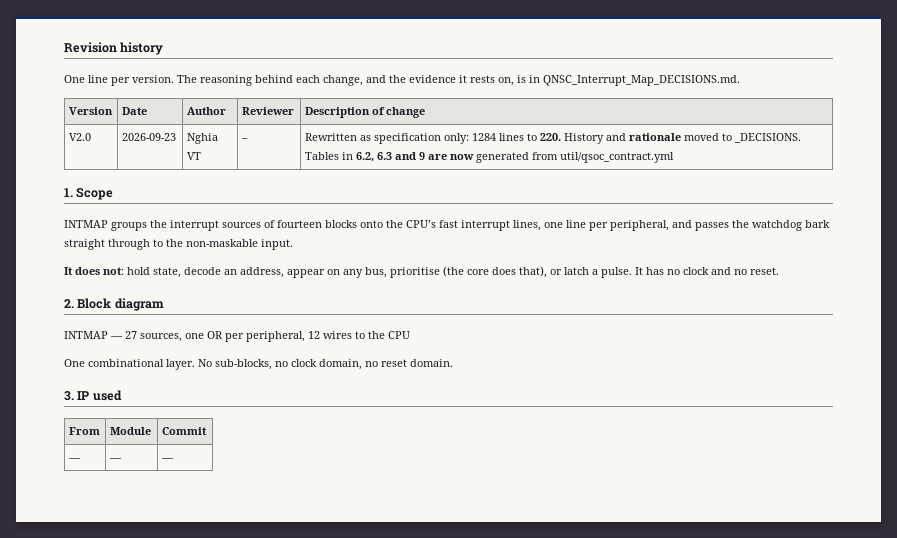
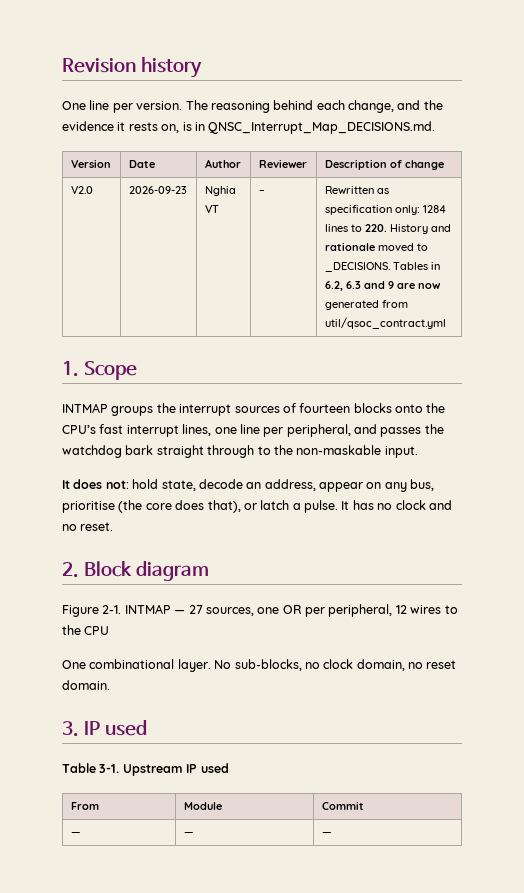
(164, 304) none -> [62,605,122,617] Figure 2-1.
(122, 395) none -> [62,763,229,776] // Table 3-1. Upstream IP used

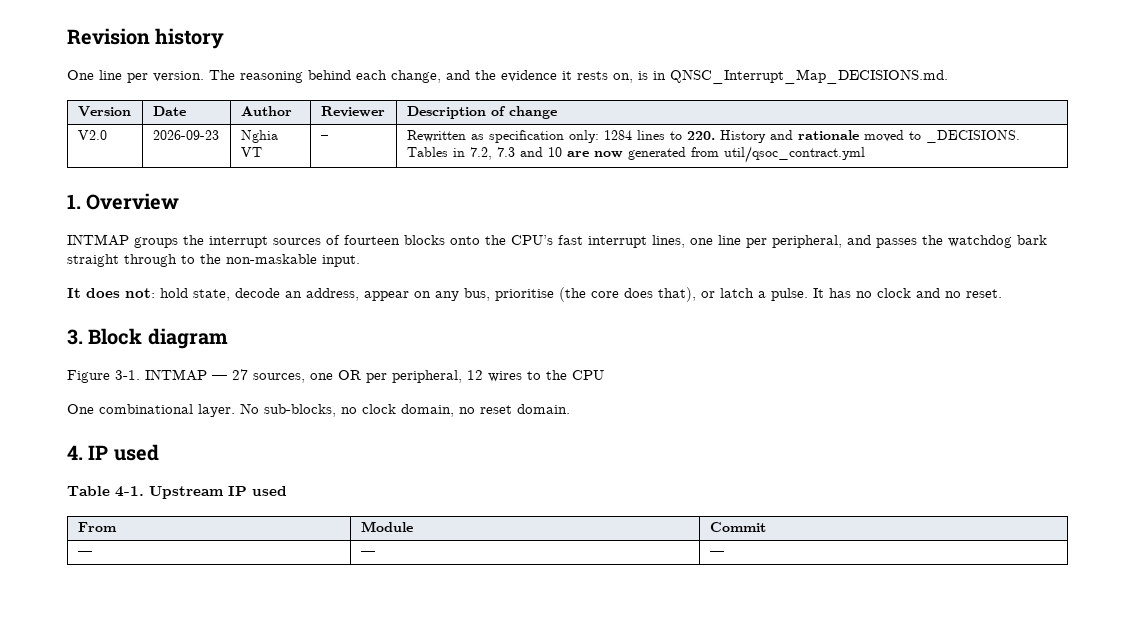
[324,281,394,291] 6.2, 6.3 and 9 -> [469,147,562,160] 7.2, 7.3 and 10
[84,361,138,380] Scope -> [86,193,180,210] Overview
[62,562,79,578] 2. -> [67,329,83,345] 3.
[102,605,122,614] 2-1. -> [115,370,140,380] 3-1.
[62,721,79,737] 3. -> [67,445,83,460] 4.
[99,764,120,773] 3-1. -> [115,486,144,497] 4-1.

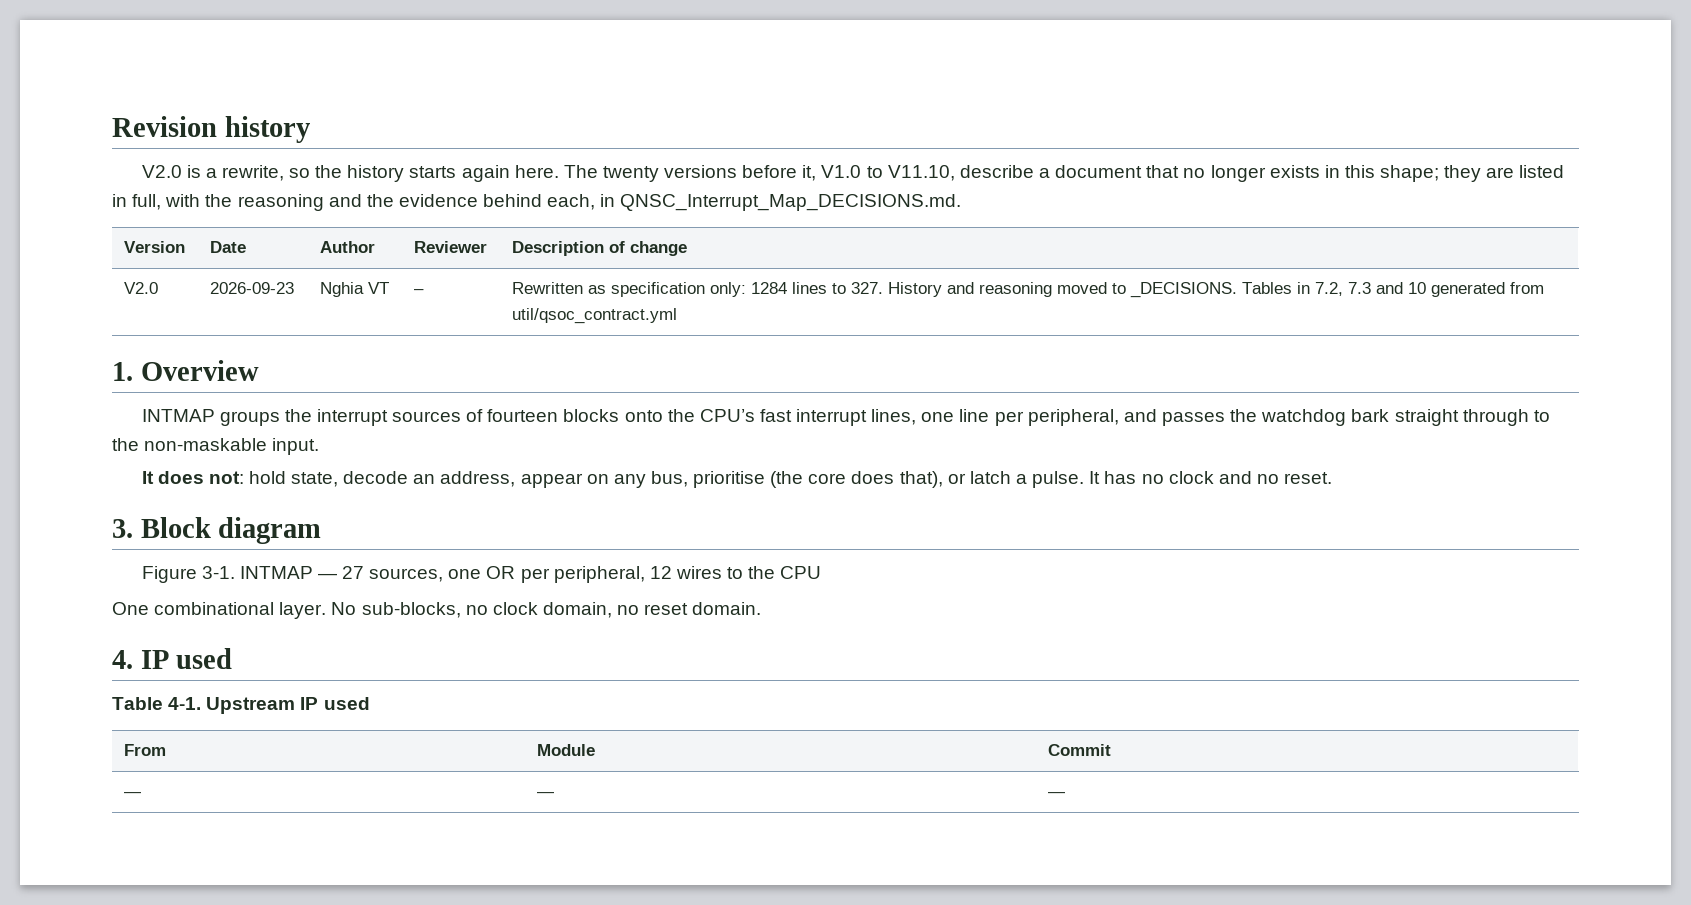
[67,70,648,83] One line per version. The reasoning behind each change, and the evidence it rests on, is -> [141,165,1565,182] [112,194,596,211] V2.0 is a rewrite, so the history starts again here. The twenty versions before it, V1.0 to V11.10, describe a document that no longer exists in this shape; they are listed in full, with the reasoning and the evidence behind each,
[686,131,715,140] 220. -> [851,282,884,294] 327.
[797,130,859,140] rationale -> [979,282,1053,297] reasoning
[566,151,623,158] are now -> (1427, 288) none

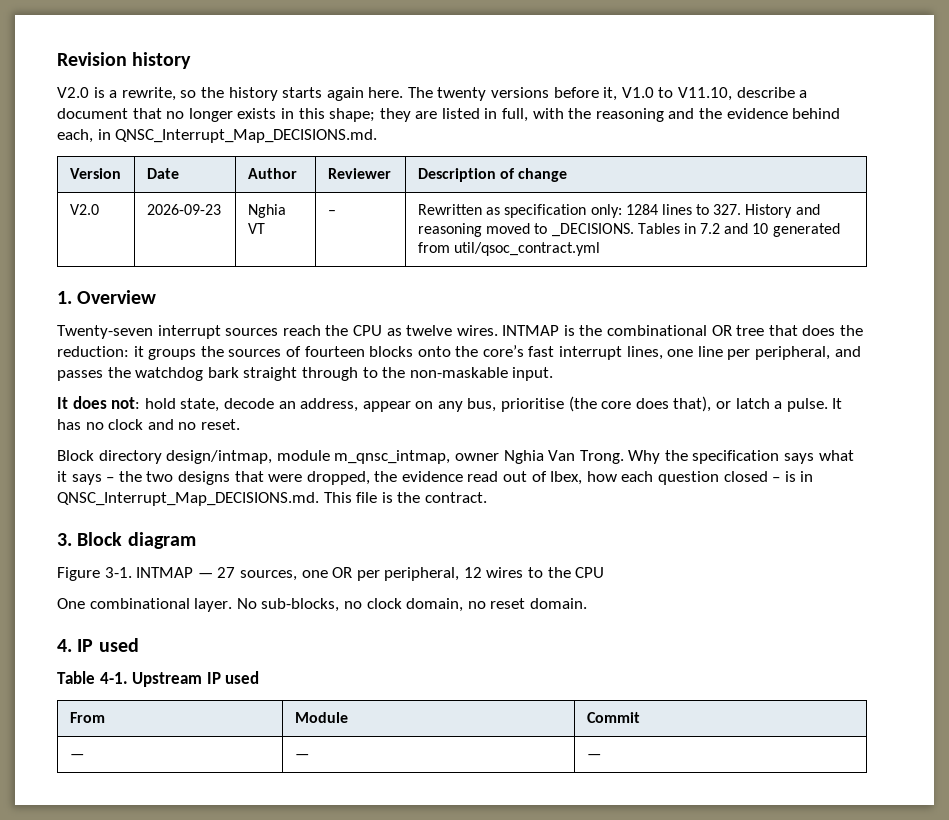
[1315,282,1372,296] 7.2, 7.3 -> [700,223,721,234] 7.2
[141,409,215,422] INTMAP -> [57,325,864,339] [57,346,144,357] Twenty-seven interrupt sources reach the CPU as twelve wires. INTMAP is the combinational OR tree that does the reduction: it
[316,409,388,426] interrupt -> (224, 351) none
[699,409,755,422] CPU’s -> [482,345,524,357] core’s
(1333, 478) none -> [57,450,854,464] [57,471,814,485] [57,492,487,506] // Block directory design/intmap, module m_qnsc_intmap, owner Nghia Van Trong. Why the specification says what it says – the two designs that were dropped, the evidence read out of Ibex, how each question closed – is in QNSC_Interrupt_Map_DECISIONS.md. This file is the contract.

